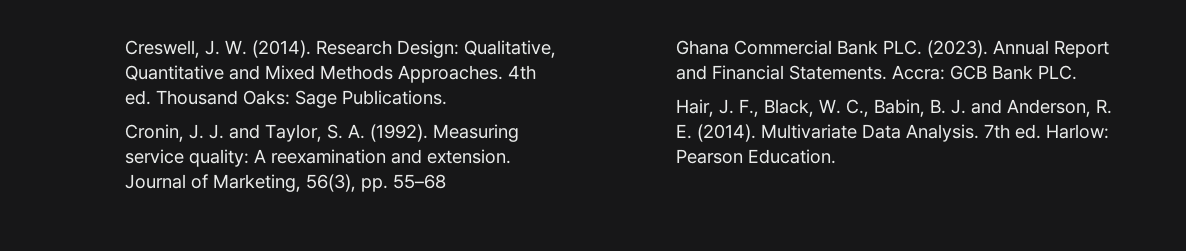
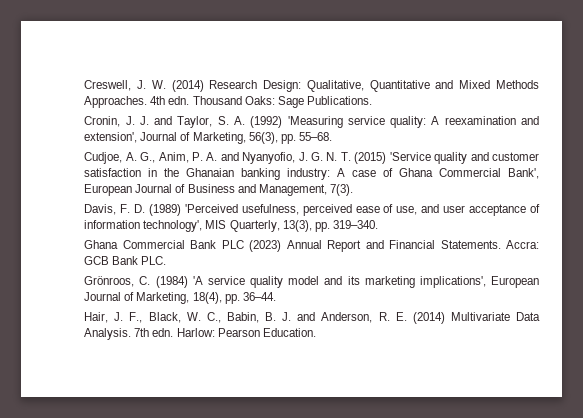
[252,40,312,58] (2014). -> [171,80,204,92] (2014)
[125,90,152,105] ed. -> [168,96,190,105] edn.
[370,124,520,142] (1992). Measuring -> [250,116,343,128] (1992) 'Measuring
[427,149,512,164] extension. -> [84,132,138,143] extension',
[393,174,447,189] 55–68 -> [298,132,332,141] [84,152,540,164] [84,168,540,180] [84,184,353,196] [84,204,540,216] [84,220,378,232] 55–68. // Cudjoe, A. G., Anim, P. A. and Nyanyofio, J. G. N. T. (2015) 'Service quality and customer satisfaction in the Ghanaian banking industry: A case of Ghana Commercial Bank', European Journal of Business and Management, 7(3). // Davis, F. D. (1989) 'Perceived usefulness, perceived ease of use, and user acceptance of information technology', MIS Quarterly, 13(3), pp. 319–340.
[883,40,989,58] PLC. (2023). -> [221,240,282,252] PLC (2023)
(1078, 72) none -> [84,276,539,288] [84,292,276,304] // Grönroos, C. (1984) 'A service quality model and its marketing implications', European Journal of Marketing, 18(4), pp. 36–44.
[697,124,757,142] (2014). -> [412,312,445,324] (2014)
[1015,124,1042,139] ed. -> [152,328,174,337] edn.

